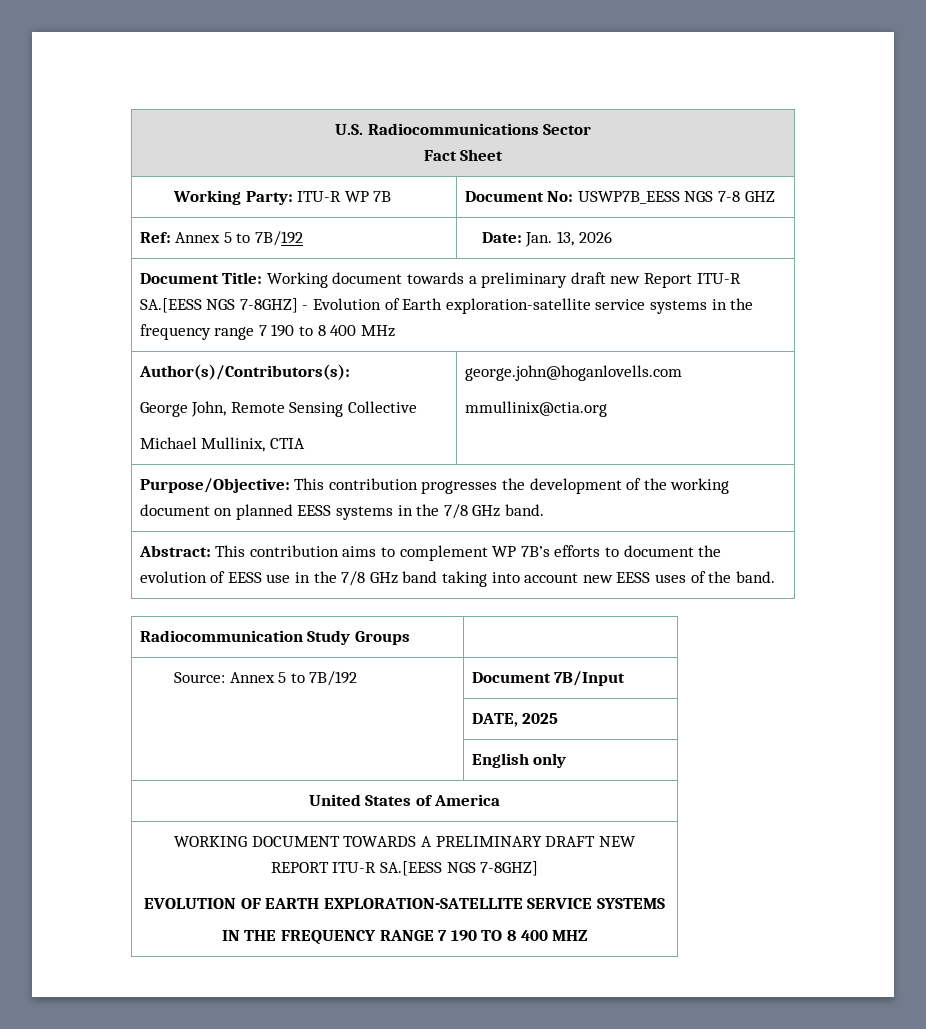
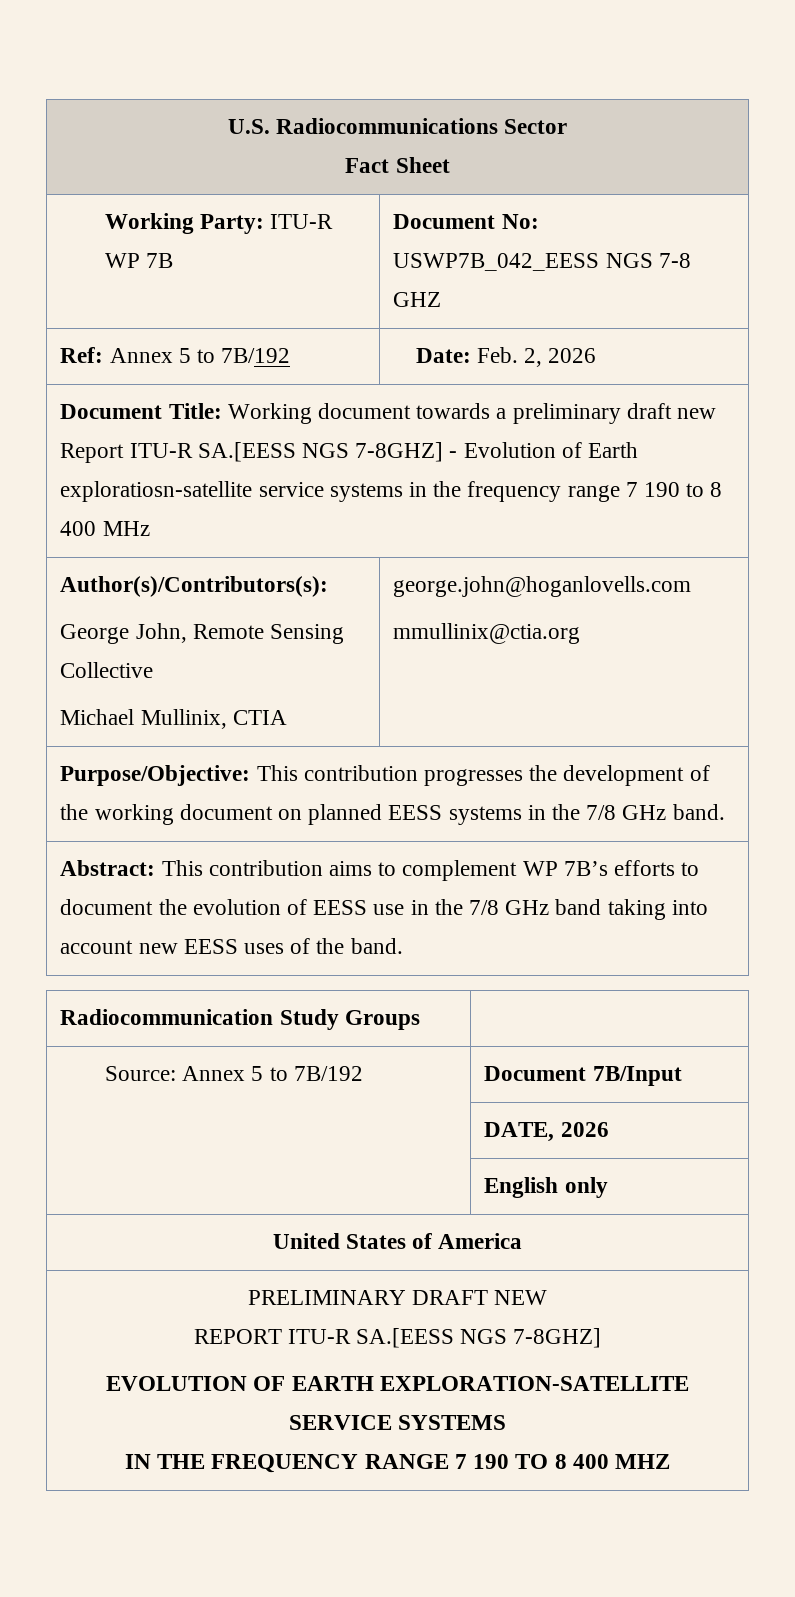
[577,191,680,204] USWP7B_EESS -> [393,253,600,271] USWP7B_042_EESS
[525,231,575,247] Jan. 13, -> [476,347,543,367] Feb. 2,
[445,298,591,314] exploration-satellite -> [60,481,253,502] exploratiosn-satellite
[522,713,559,724] 2025 -> [560,1122,609,1137] 2026
[174,836,432,847] WORKING DOCUMENT TOWARDS A -> (523, 1241) none

